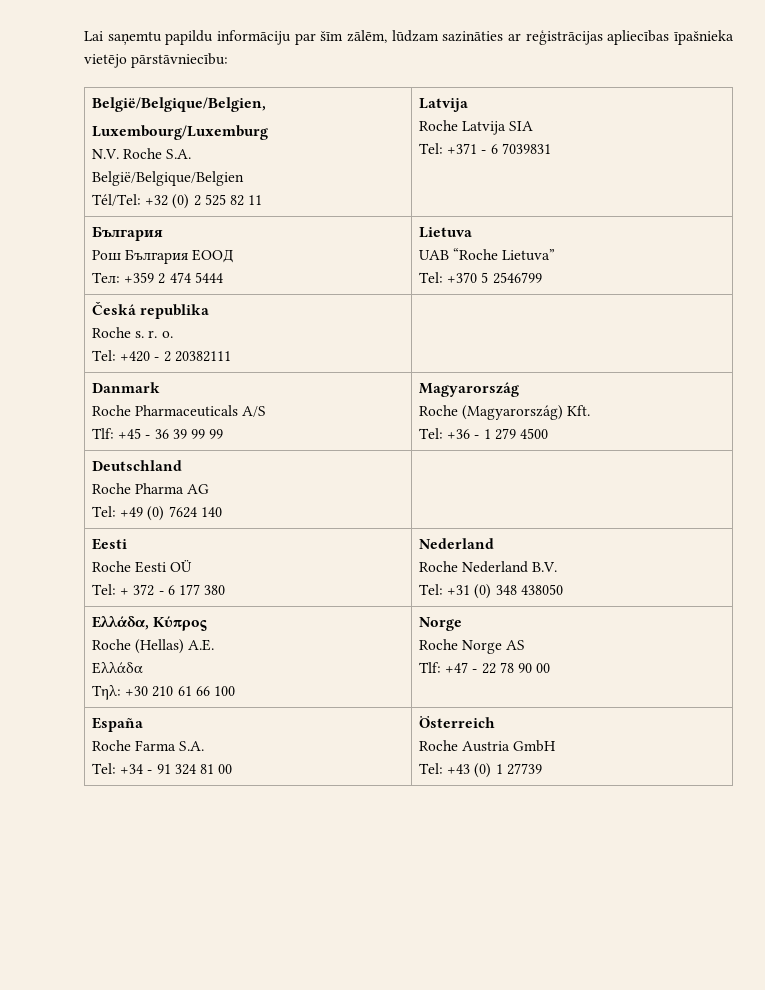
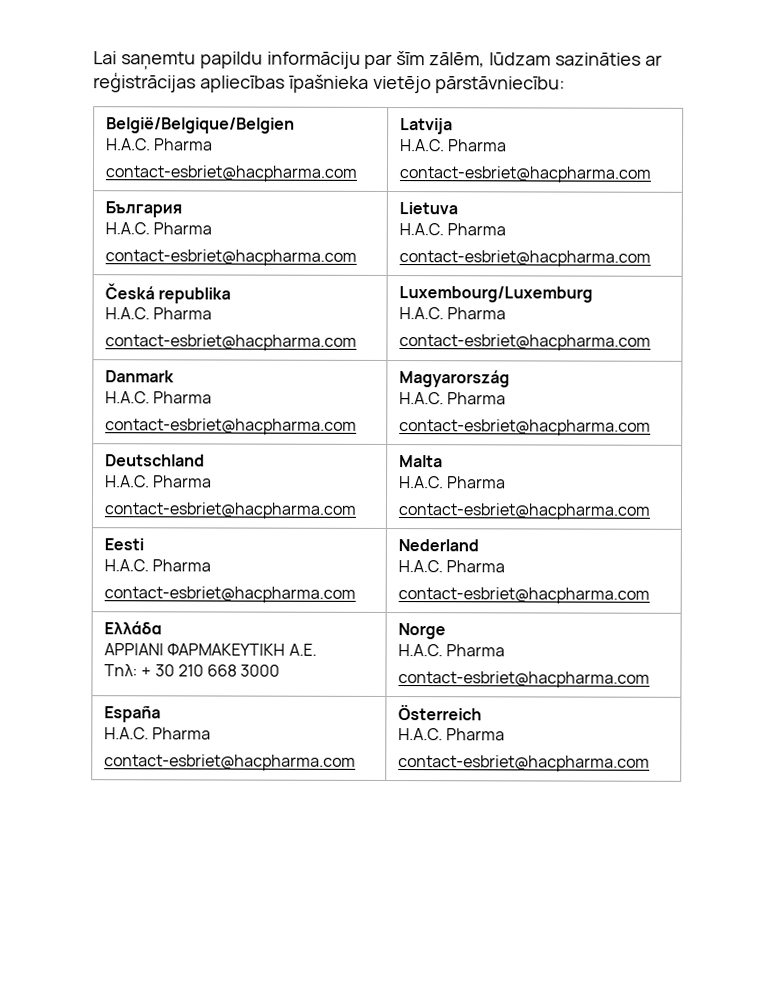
[92,97,267,112] [92,125,269,140] [92,148,192,159] [92,171,245,186] [92,194,263,209] [419,98,469,112] [419,120,534,135] [419,143,551,154] [92,226,164,241] [92,249,234,264] [92,272,223,284] [419,227,473,238] [419,248,556,261] [419,272,542,284] [92,301,210,319] [92,327,173,338] [92,350,231,362] [92,382,161,393] [92,405,267,417] [92,428,224,439] [419,382,520,397] [419,405,591,420] [419,428,548,440] België/Belgique/Belgien, // Luxembourg/Luxemburg // N.V. Roche S.A. // België/Belgique/Belgien // Tél/Tel: +32 (0) 2 525 82 11 | Latvija // Roche Latvija SIA // Tel: +371 - 6 7039831 // България // Рош България ЕООД // Тел: +359 2 474 5444 | Lietuva // UAB “Roche Lietuva” // Tel: +370 5 2546799 // Česká republika // Roche s. r. o. // Tel: +420 - 2 20382111 | // Danmark // Roche Pharmaceuticals A/S // Tlf: +45 - 36 39 99 99 | Magyarország // Roche (Magyarország) Kft. // Tel: +36 - 1 279 4500 -> [105,117,295,134] [105,138,214,151] [104,165,357,182] [399,118,453,135] [399,139,508,152] [398,166,651,183] [104,201,182,218] [104,222,213,235] [104,249,357,266] [398,202,458,215] [398,223,507,236] [398,250,651,267] [104,283,232,304] [104,307,213,320] [104,334,357,351] [398,286,593,303] [398,307,507,320] [398,334,651,351] [104,370,174,383] [104,391,213,404] [104,418,357,435] [398,370,510,388] [398,392,507,405] [398,419,651,436] België/Belgique/Belgien // H.A.C. Pharma // contact-esbriet@hacpharma.com | Latvija // H.A.C. Pharma // contact-esbriet@hacpharma.com // България // H.A.C. Pharma // contact-esbriet@hacpharma.com | Lietuva // H.A.C. Pharma // contact-esbriet@hacpharma.com // Česká republika // H.A.C. Pharma // contact-esbriet@hacpharma.com | Luxembourg/Luxemburg // H.A.C. Pharma // contact-esbriet@hacpharma.com // Danmark // H.A.C. Pharma // contact-esbriet@hacpharma.com | Magyarország // H.A.C. Pharma // contact-esbriet@hacpharma.com
[92,483,210,494] [92,506,222,521] [92,538,128,550] [92,560,193,573] [92,584,226,596] [419,538,495,549] [419,561,558,573] [419,584,563,599] [92,616,208,631] [92,639,185,654] Roche Pharma AG // Tel: +49 (0) 7624 140 | // Eesti // Roche Eesti OÜ // Tel: + 372 - 6 177 380 | Nederland // Roche Nederland B.V. // Tel: +31 (0) 348 438050 // Ελλάδα, Kύπρος // Roche (Hellas) -> [104,475,213,488] [103,502,356,519] [398,455,443,468] [398,476,507,489] [397,503,650,520] [103,538,144,551] [103,559,212,572] [103,586,356,603] [397,539,479,552] [397,560,506,573] [397,587,650,604] [103,621,162,635] [103,643,286,656] H.A.C. Pharma // contact-esbriet@hacpharma.com | Malta // H.A.C. Pharma // contact-esbriet@hacpharma.com // Eesti // H.A.C. Pharma // contact-esbriet@hacpharma.com | Nederland // H.A.C. Pharma // contact-esbriet@hacpharma.com // Ελλάδα // ΑΡΡΙΑΝΙ ΦΑΡΜΑΚΕΥΤΙΚΗ
[92,662,144,674] // Ελλάδα -> (317, 649) none
[125,686,235,697] [419,617,463,631] [419,639,526,654] [419,662,551,674] [92,717,144,732] [92,740,205,751] [92,763,233,775] [419,716,496,728] [419,740,557,752] [419,763,542,778] +30 210 61 66 100 | Norge // Roche Norge AS // Tlf: +47 - 22 78 90 00 // España // Roche Farma S.A. // Tel: +34 - 91 324 81 00 | Österreich // Roche Austria GmbH // Tel: +43 (0) 1 27739 -> [141,664,281,677] [397,623,446,640] [397,644,506,657] [397,671,650,688] [103,706,161,723] [103,727,212,740] [103,754,356,771] [397,705,482,721] [397,728,506,741] [397,755,650,772] + 30 210 668 3000 | Norge // H.A.C. Pharma // contact-esbriet@hacpharma.com // España // H.A.C. Pharma // contact-esbriet@hacpharma.com | Österreich // H.A.C. Pharma // contact-esbriet@hacpharma.com

